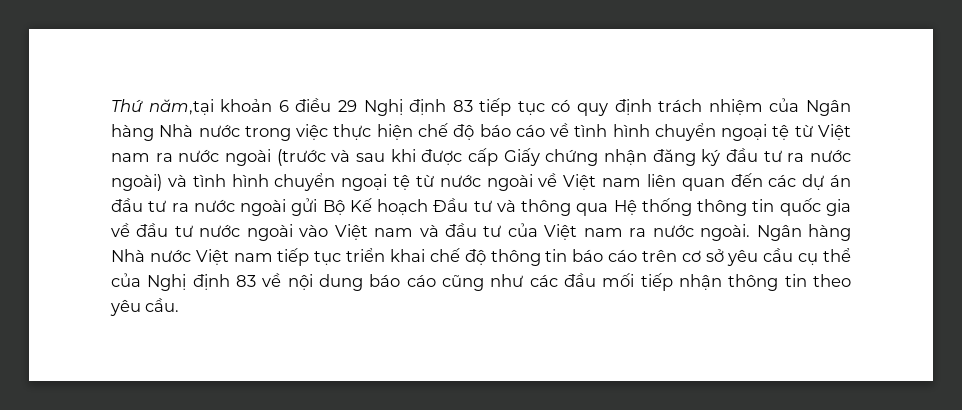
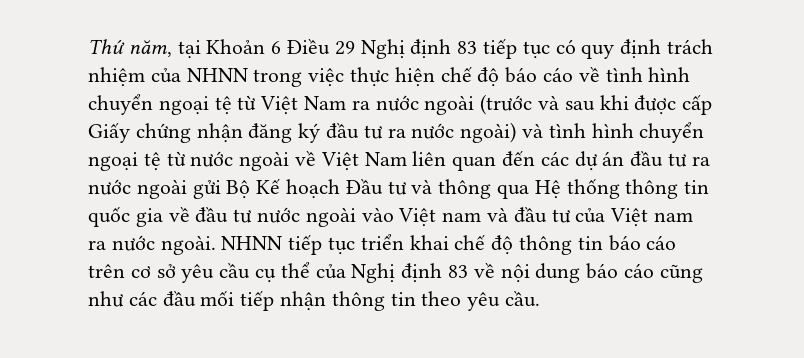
[148,98,332,115] năm,tại khoản 6 điều -> [128,39,331,59] năm, tại Khoản 6 Điều
[806,99,851,116] [111,124,240,141] Ngân hàng Nhà nước -> [186,68,248,82] NHNN
[111,153,150,162] nam -> [304,96,347,110] Nam
[602,178,641,187] nam -> [364,152,407,166] Nam
[756,224,852,241] [111,249,273,265] Ngân hàng Nhà nước Việt nam -> [221,236,283,250] NHNN

